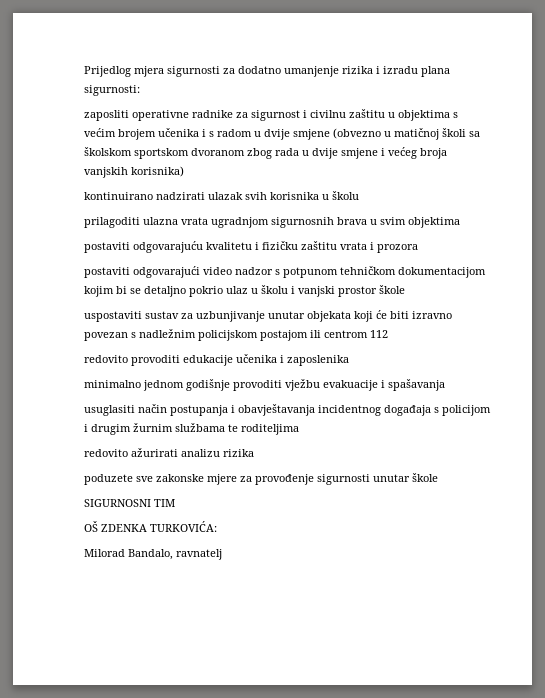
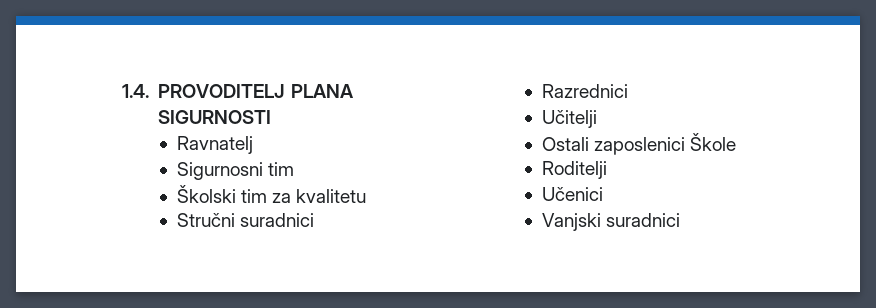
[84,66,451,77] [84,85,141,96] [84,109,459,121] [84,128,481,140] [84,147,448,159] [84,166,185,178] [84,191,360,200] [84,217,461,228] [84,241,419,253] [84,266,487,278] [84,285,406,297] [84,310,453,322] [84,329,389,341] [84,354,350,366] [84,379,446,391] [84,404,492,416] [84,423,300,435] [84,448,255,457] [84,473,439,485] [84,499,176,507] [84,521,218,532] [84,549,223,560] Prijedlog mjera sigurnosti za dodatno umanjenje rizika i izradu plana sigurnosti: // zaposliti operativne radnike za sigurnost i civilnu zaštitu u objektima s većim brojem učenika i s radom u dvije smjene (obvezno u matičnoj školi sa školskom sportskom dvoranom zbog rada u dvije smjene i većeg broja vanjskih korisnika) // kontinuirano nadzirati ulazak svih korisnika u školu // prilagoditi ulazna vrata ugradnjom sigurnosnih brava u svim objektima // postaviti odgovarajuću kvalitetu i fizičku zaštitu vrata i prozora // postaviti odgovarajući video nadzor s potpunom tehničkom dokumentacijom kojim bi se detaljno pokrio ulaz u školu i vanjski prostor škole // uspostaviti sustav za uzbunjivanje unutar objekata koji će biti izravno povezan s nadležnim policijskom postajom ili centrom 112 // redovito provoditi edukacije učenika i zaposlenika // minimalno jednom godišnje provoditi vježbu evakuacije i spašavanja // usuglasiti način postupanja i obavještavanja incidentnog događaja s policijom i drugim žurnim službama te roditeljima // redovito ažurirati analizu rizika // poduzete sve zakonske mjere za provođenje sigurnosti unutar škole // SIGURNOSNI TIM // OŠ ZDENKA TURKOVIĆA: // Milorad Bandalo, ravnatelj -> [121,84,354,98] [158,110,272,124] [176,136,253,154] [176,162,294,180] [176,185,367,203] [176,213,314,227] [541,84,628,98] [541,110,597,128] [541,133,736,155] [541,161,607,179] [541,187,603,201] [541,213,680,231] 1.4. PROVODITELJ PLANA SIGURNOSTI // Ravnatelj // Sigurnosni tim // Školski tim za kvalitetu // Stručni suradnici // Razrednici // Učitelji // Ostali zaposlenici Škole // Roditelji // Učenici // Vanjski suradnici

